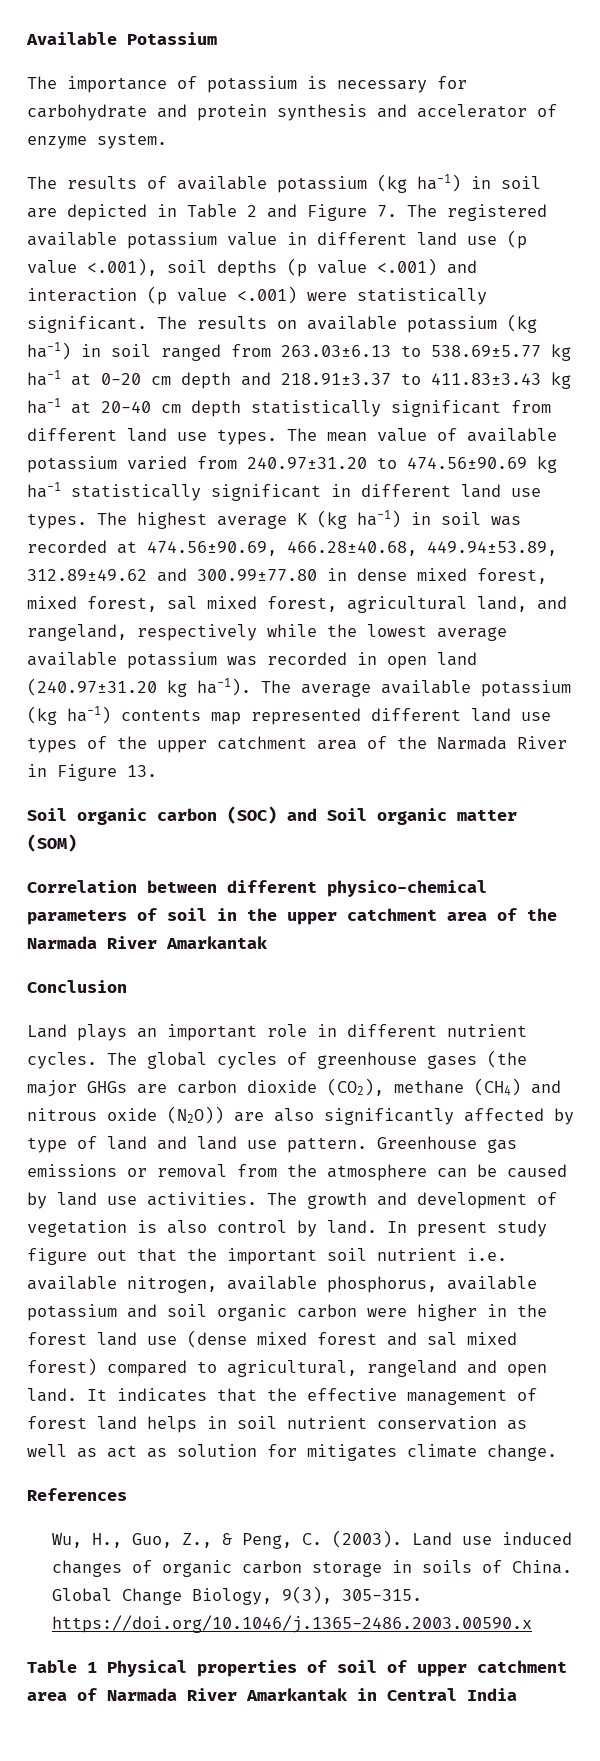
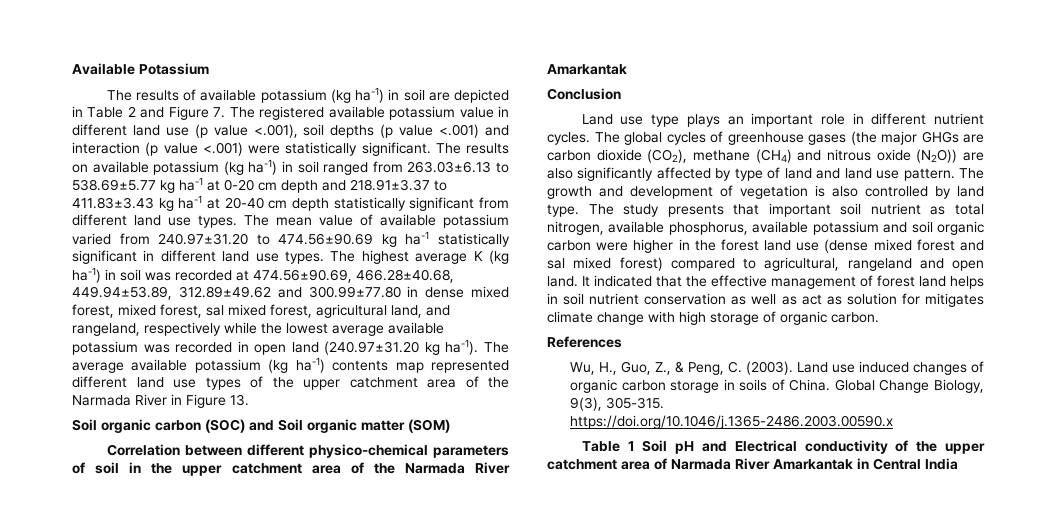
[27,76,467,93] [27,104,557,121] [27,133,167,149] // The importance of potassium is necessary for carbohydrate and protein synthesis and accelerator of enzyme system. -> (209, 69) none
(67, 1031) none -> [620,114,680,127] use type
[377,1136,517,1153] [27,1164,567,1181] [27,1192,257,1209] Greenhouse gas emissions or removal from the atmosphere can be caused by land use activities. -> (955, 174) none
[217,1220,547,1237] [27,1248,217,1265] control by land. In present study figure out that the -> [865,186,984,199] [547,204,760,217] controlled by land type. The study presents that
[467,1248,507,1261] [27,1276,117,1290] i.e. available -> [930,204,984,215] as total
[117,1388,207,1402] indicates -> [594,275,652,287] indicated
[487,1444,557,1461] change. -> [597,311,879,325] change with high storage of organic carbon.
[107,1660,407,1677] Physical properties of soil of -> [642,440,938,454] Soil pH and Electrical conductivity of the

